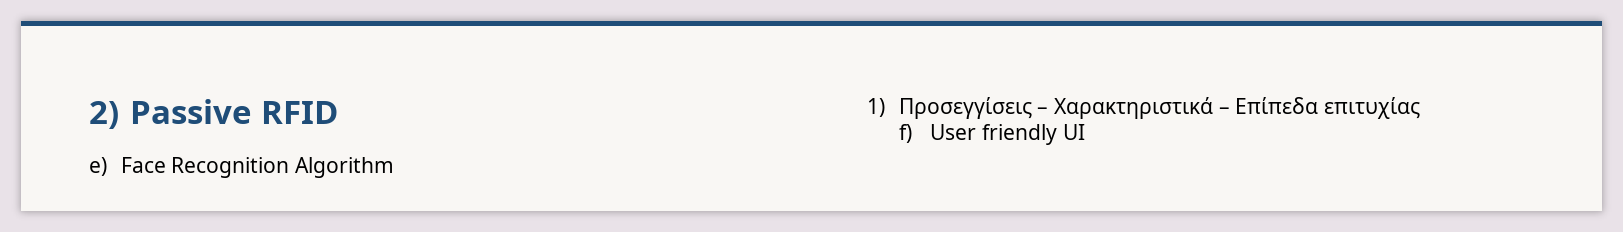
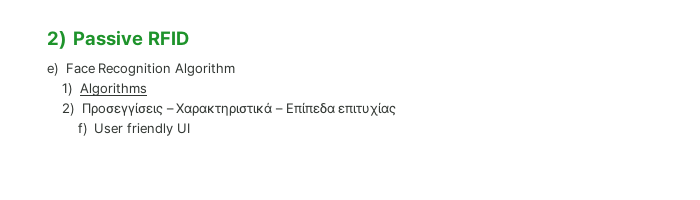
(885, 107) none -> [80,83,148,96] [62,103,76,116] Algorithms // 2)

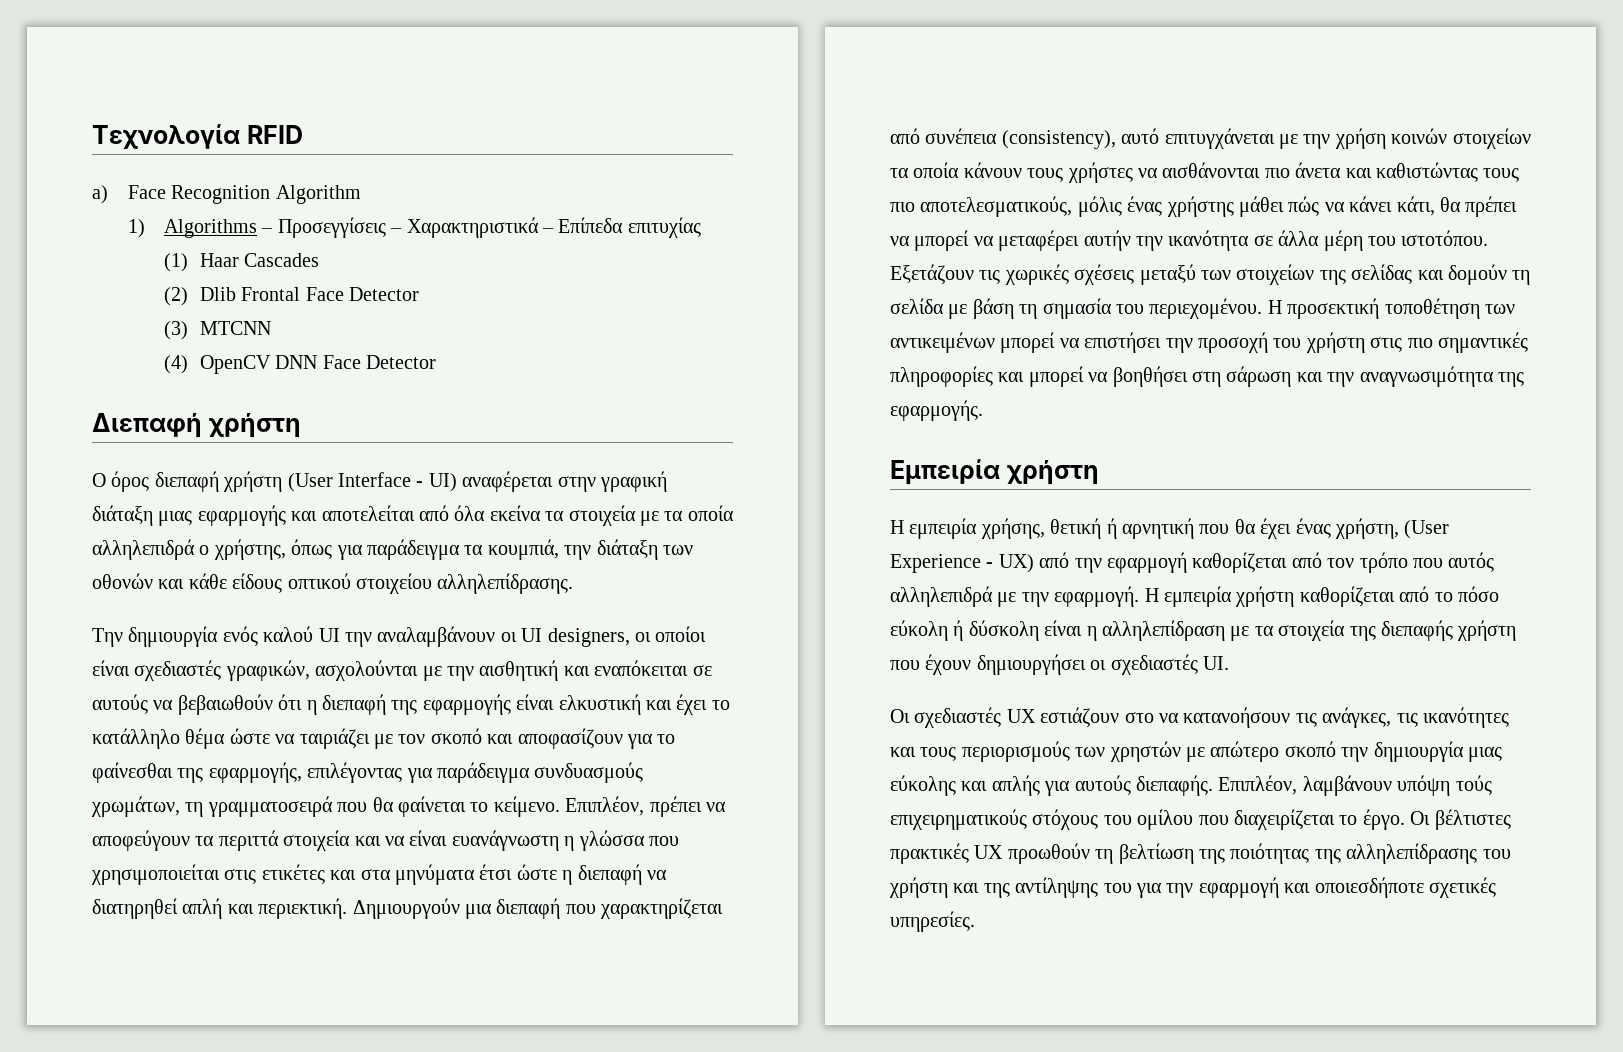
[47,30,143,49] 2) Passive -> [92,124,240,149] Τεχνολογία
[47,63,59,76] e) -> [92,185,108,204] a)
[62,103,76,116] // 2) -> [261,228,274,233] –
[77,123,190,136] f) User friendly UI -> [163,253,320,272] [163,287,420,306] [163,321,271,340] [163,355,437,374] [92,413,301,438] [92,471,667,492] [92,505,734,526] [92,539,693,560] [92,573,574,594] [92,626,707,647] [92,660,712,681] [92,694,730,715] [92,728,676,749] [92,762,644,783] [91,796,726,817] [92,830,679,851] [91,864,667,885] [92,898,724,919] [890,128,1531,149] [890,162,1520,183] [890,196,1518,217] [890,230,1489,251] [890,264,1531,285] [890,298,1515,319] [890,332,1528,353] [890,366,1524,387] [890,400,983,421] [890,459,1099,485] [890,518,1450,539] [890,552,1495,573] [890,586,1499,607] [890,620,1517,641] [890,654,1229,675] [890,707,1509,728] [890,741,1502,762] [890,775,1492,796] [890,809,1511,830] [890,843,1511,864] [889,877,1496,898] [890,911,975,932] (1) Haar Cascades // (2) Dlib Frontal Face Detector // (3) MTCNN // (4) OpenCV DNN Face Detector // Διεπαφή χρήστη // Ο όρος διεπαφή χρήστη (User Interface - UI) αναφέρεται στην γραφική διάταξη μιας εφαρμογής και αποτελείται από όλα εκείνα τα στοιχεία με τα οποία αλληλεπιδρά ο χρήστης, όπως για παράδειγμα τα κουμπιά, την διάταξη των οθονών και κάθε είδους οπτικού στοιχείου αλληλεπίδρασης. // Την δημιουργία ενός καλού UI την αναλαμβάνουν οι UI designers, οι οποίοι είναι σχεδιαστές γραφικών, ασχολούνται με την αισθητική και εναπόκειται σε αυτούς να βεβαιωθούν ότι η διεπαφή της εφαρμογής είναι ελκυστική και έχει το κατάλληλο θέμα ώστε να ταιριάζει με τον σκοπό και αποφασίζουν για το φαίνεσθαι της εφαρμογής, επιλέγοντας για παράδειγμα συνδυασμούς χρωμάτων, τη γραμματοσειρά που θα φαίνεται το κείμενο. Επιπλέον, πρέπει να αποφεύγουν τα περιττά στοιχεία και να είναι ευανάγνωστη η γλώσσα που χρησιμοποιείται στις ετικέτες και στα μηνύματα έτσι ώστε η διεπαφή να διατηρηθεί απλή και περιεκτική. Δημιουργούν μια διεπαφή που χαρακτηρίζεται από συνέπεια (consistency), αυτό επιτυγχάνεται με την χρήση κοινών στοιχείων τα οποία κάνουν τους χρήστες να αισθάνονται πιο άνετα και καθιστώντας τους πιο αποτελεσματικούς, μόλις ένας χρήστης μάθει πώς να κάνει κάτι, θα πρέπει να μπορεί να μεταφέρει αυτήν την ικανότητα σε άλλα μέρη του ιστοτόπου. Εξετάζουν τις χωρικές σχέσεις μεταξύ των στοιχείων της σελίδας και δομούν τη σελίδα με βάση τη σημασία του περιεχομένου. Η προσεκτική τοποθέτηση των αντικειμένων μπορεί να επιστήσει την προσοχή του χρήστη στις πιο σημαντικές πληροφορίες και μπορεί να βοηθήσει στη σάρωση και την αναγνωσιμότητα της εφαρμογής. // Εμπειρία χρήστη // Η εμπειρία χρήσης, θετική ή αρνητική που θα έχει ένας χρήστη, (User Experience - UX) από την εφαρμογή καθορίζεται από τον τρόπο που αυτός αλληλεπιδρά με την εφαρμογή. Η εμπειρία χρήστη καθορίζεται από το πόσο εύκολη ή δύσκολη είναι η αλληλεπίδραση με τα στοιχεία της διεπαφής χρήστη που έχουν δημιουργήσει οι σχεδιαστές UI. // Οι σχεδιαστές UX εστιάζουν στο να κατανοήσουν τις ανάγκες, τις ικανότητες και τους περιορισμούς των χρηστών με απώτερο σκοπό την δημιουργία μιας εύκολης και απλής για αυτούς διεπαφής. Επιπλέον, λαμβάνουν υπόψη τούς επιχειρηματικούς στόχους του ομίλου που διαχειρίζεται το έργο. Οι βέλτιστες πρακτικές UX προωθούν τη βελτίωση της ποιότητας της αλληλεπίδρασης του χρήστη και της αντίληψης του για την εφαρμογή και οποιεσδήποτε σχετικές υπηρεσίες.

